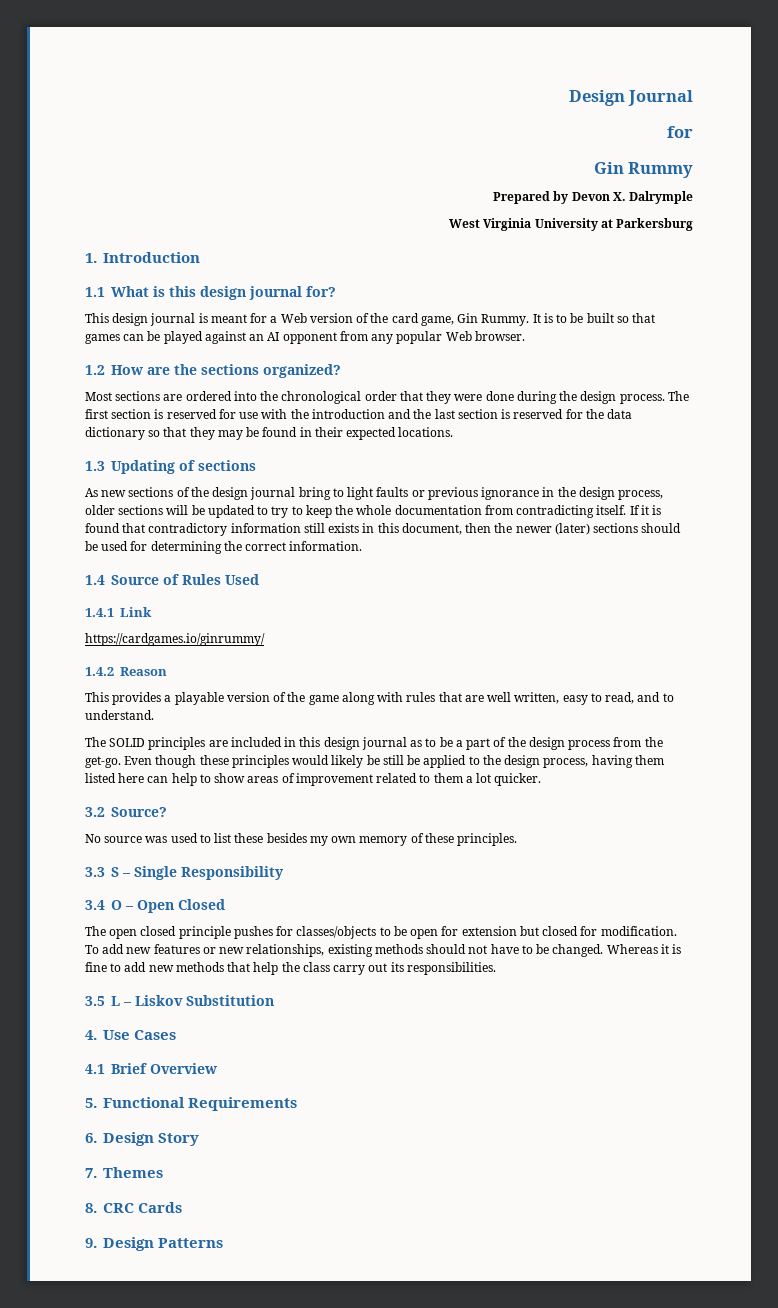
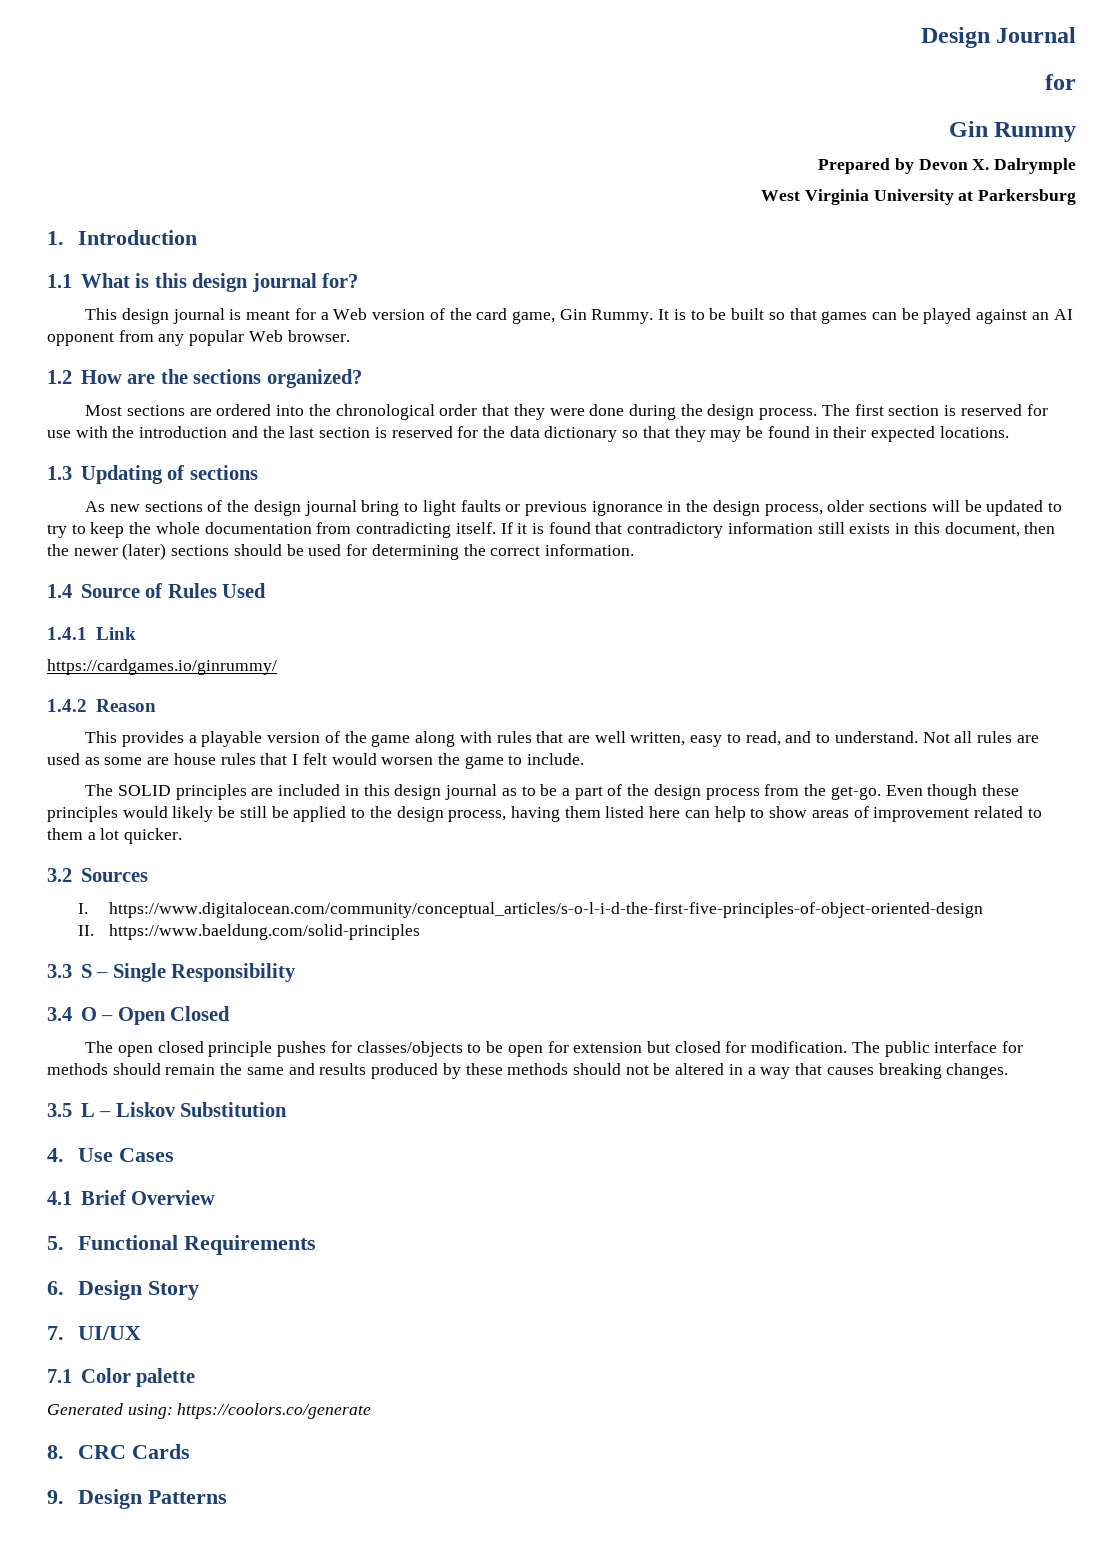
(154, 715) none -> [922,731,1039,743] [47,753,585,769] Not all rules are used as some are house rules that I felt would worsen the game to include.
[111,807,167,817] [85,833,518,846] Source? // No source was used to list these besides my own memory of these principles. -> [80,868,148,882] [78,902,984,918] [78,924,421,940] Sources // I. https://www.digitalocean.com/community/conceptual_articles/s-o-l-i-d-the-first-five-principles-of-object-oriented-design // II. https://www.baeldung.com/solid-principles
[85,944,682,957] [85,962,496,975] To add new features or new relationships, existing methods should not have to be changed. Whereas it is fine to add new methods that help the class carry out its responsibilities. -> [851,1041,1024,1057] [47,1063,1009,1079] The public interface for methods should remain the same and results produced by these methods should not be altered in a way that causes breaking changes.
[103,1167,163,1178] Themes -> [78,1326,142,1340] [47,1368,196,1387] [47,1403,372,1419] UI/UX // 7.1 Color palette // Generated using: https://coolors.co/generate

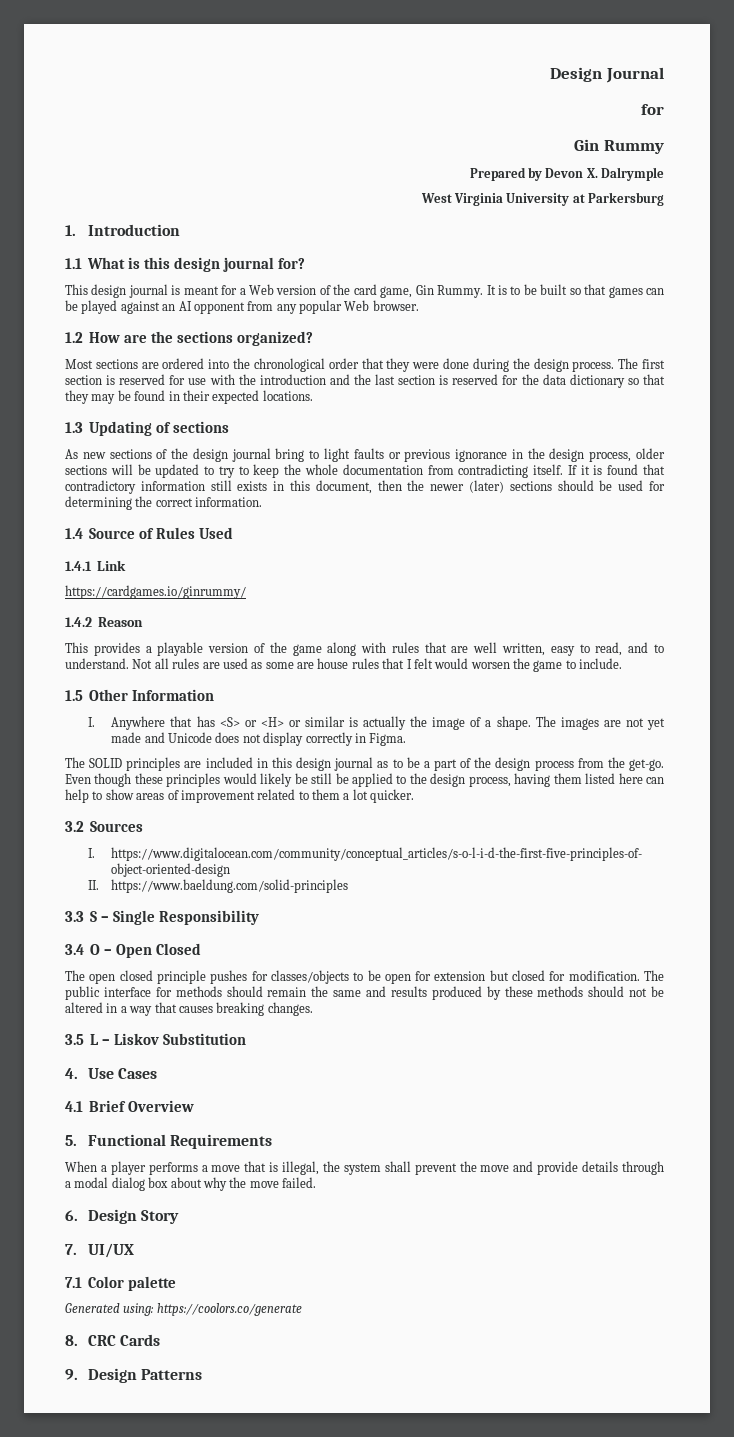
(585, 759) none -> [65,689,215,701] [88,716,666,730] [111,732,407,746] // 1.5 Other Information // I. Anywhere that has <S> or <H> or similar is actually the image of a shape. The images are not yet made and Unicode does not display correctly in Figma.
(317, 1245) none -> [65,1161,665,1175] [65,1177,316,1191] // When a player performs a move that is illegal, the system shall prevent the move and provide details through a modal dialog box about why the move failed.

